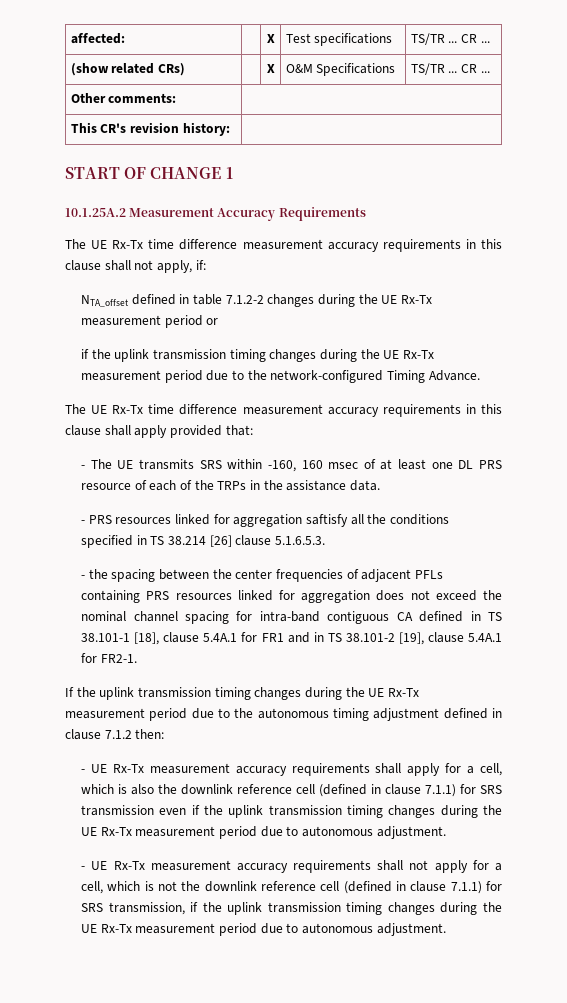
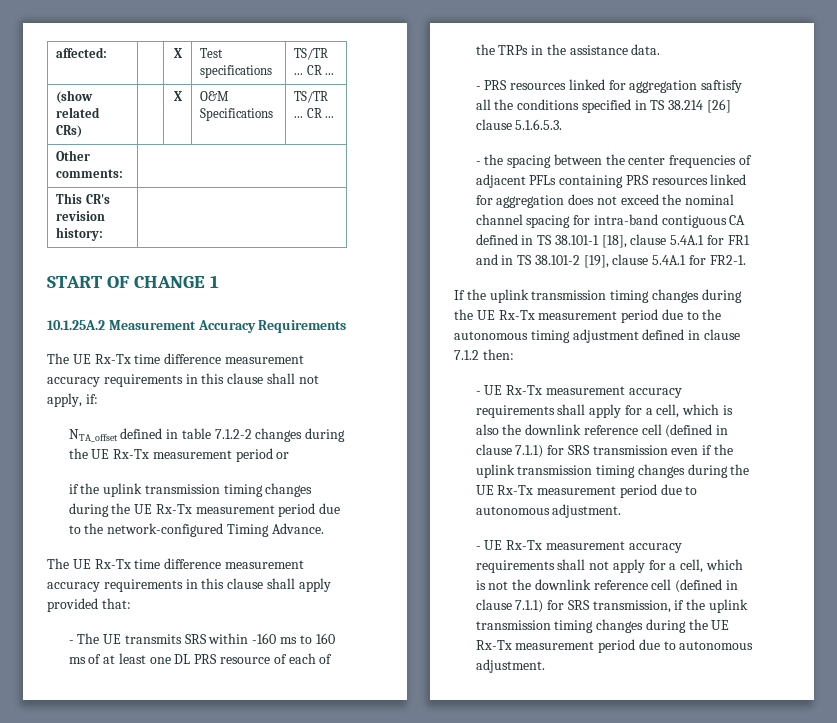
[267,460,359,472] -160, 160 msec -> [252,633,335,644] [68,657,86,664] -160 ms to 160 ms

